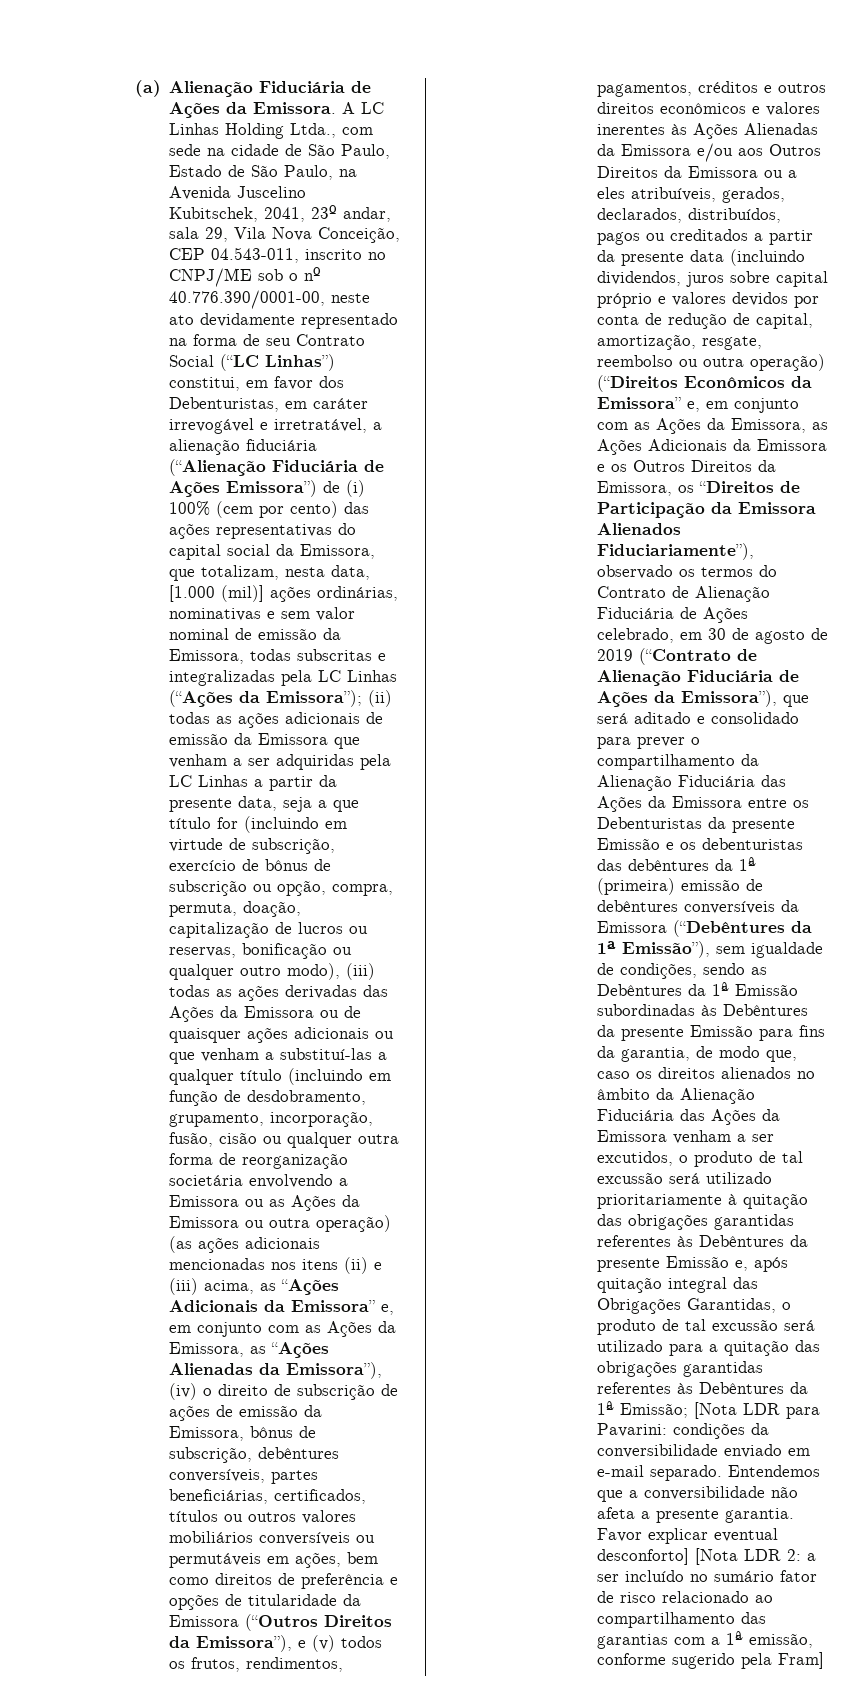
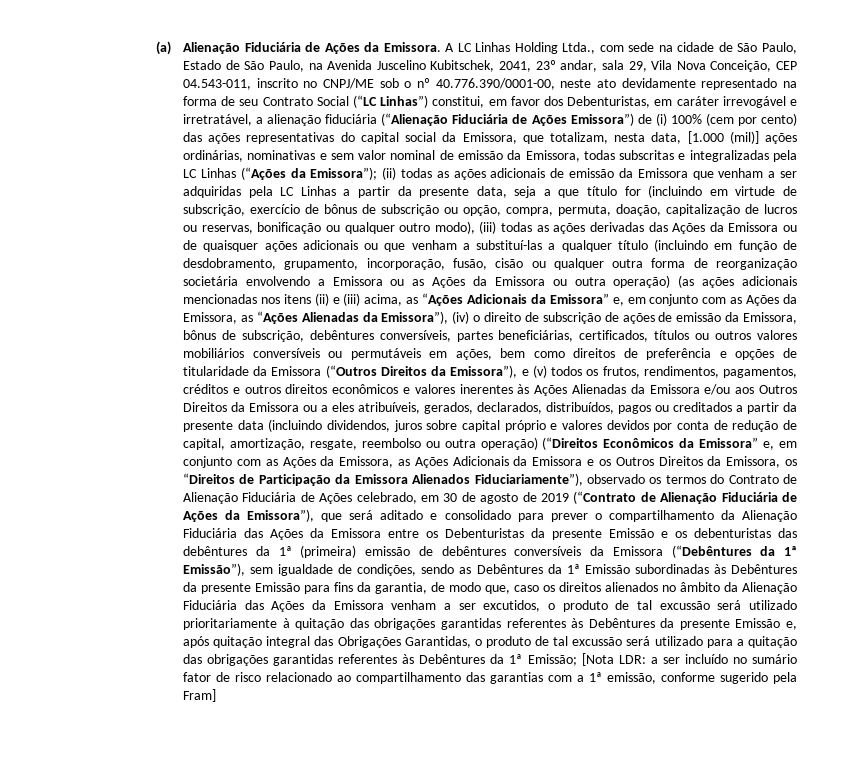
[742,1403,820,1419] [596,1423,769,1439] [596,1444,810,1458] [596,1465,820,1481] [596,1486,798,1502] [596,1507,794,1523] [596,1528,778,1544] [596,1548,801,1565] LDR para Pavarini: condições da conversibilidade enviado em e-mail separado. Entendemos que a conversibilidade não afeta a presente garantia. Favor explicar eventual desconforto] [Nota LDR 2: -> [618,655,646,664] LDR:

